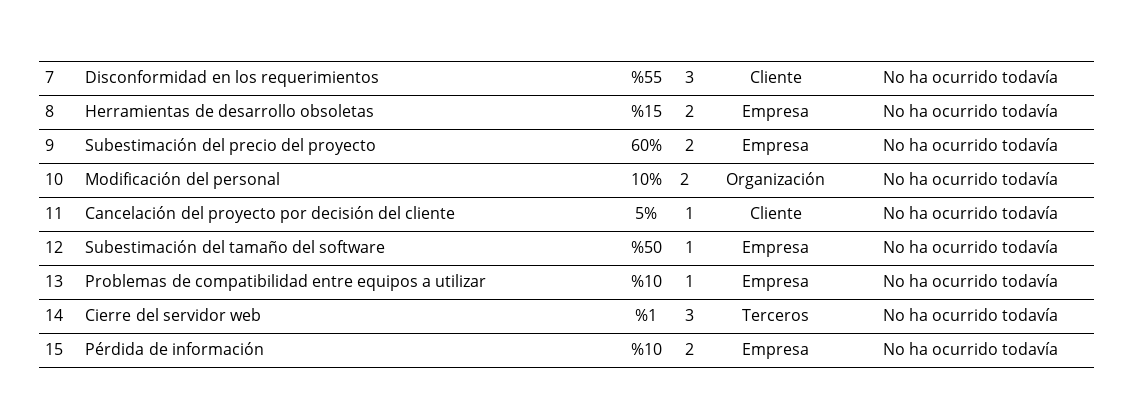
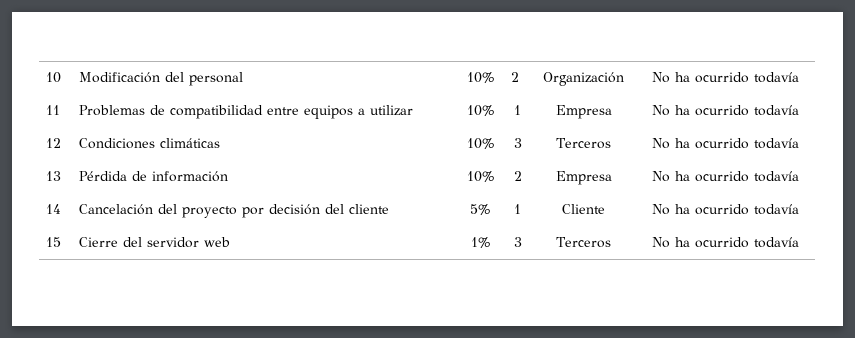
[45,71,55,83] [85,70,379,87] [630,71,662,83] [684,71,694,83] [749,70,802,83] [882,70,1059,83] [45,105,55,117] [85,104,374,117] [630,105,662,117] [684,105,694,117] [742,105,809,121] [882,104,1059,117] [45,139,55,151] [85,138,377,155] [630,139,662,151] [684,139,694,151] [742,139,809,155] [882,138,1059,151] 7 | Disconformidad en los requerimientos | %55 | 3 | Cliente | No ha ocurrido todavía // 8 | Herramientas de desarrollo obsoletas | %15 | 2 | Empresa | No ha ocurrido todavía // 9 | Subestimación del precio del proyecto | 60% | 2 | Empresa | No ha ocurrido todavía // -> (46, 77) none
(64, 213) none -> [79,105,414,119] [466,105,495,116] [514,105,521,115] [555,105,612,119] [652,105,799,116] [46,138,62,148] [79,138,221,149] [466,138,495,149] [513,138,522,148] [556,138,612,149] [652,138,799,149] [46,171,62,181] [79,171,229,182] [466,171,495,182] [513,171,522,181] [555,171,612,185] [652,171,799,182] [46,204,62,214] | Problemas de compatibilidad entre equipos a utilizar | 10% | 1 | Empresa | No ha ocurrido todavía // 12 | Condiciones climáticas | 10% | 3 | Terceros | No ha ocurrido todavía // 13 | Pérdida de información | 10% | 2 | Empresa | No ha ocurrido todavía // 14
[45,241,64,253] [85,240,386,253] [630,241,662,253] [684,241,694,253] [742,241,809,257] [882,240,1059,253] [45,275,64,287] [85,274,487,291] [630,275,662,287] [684,275,694,287] [742,275,809,291] [882,274,1059,287] [45,309,64,321] 12 | Subestimación del tamaño del software | %50 | 1 | Empresa | No ha ocurrido todavía // 13 | Problemas de compatibilidad entre equipos a utilizar | %10 | 1 | Empresa | No ha ocurrido todavía // 14 -> [46,237,62,247] 15
[635,309,657,321] [684,309,694,321] [742,309,810,321] [882,308,1059,321] [45,343,64,355] [85,342,264,355] [630,343,662,355] [684,343,694,355] [742,343,809,359] [882,342,1059,355] %1 | 3 | Terceros | No ha ocurrido todavía // 15 | Pérdida de información | %10 | 2 | Empresa | No ha ocurrido todavía -> [470,237,491,248] [513,237,522,247] [556,237,612,248] [652,237,799,248] 1% | 3 | Terceros | No ha ocurrido todavía

